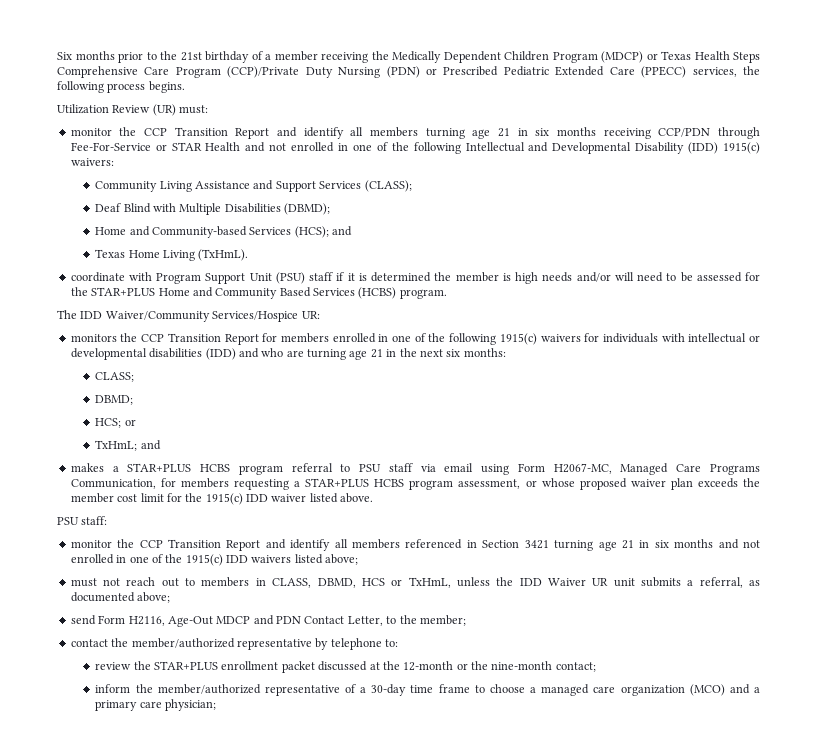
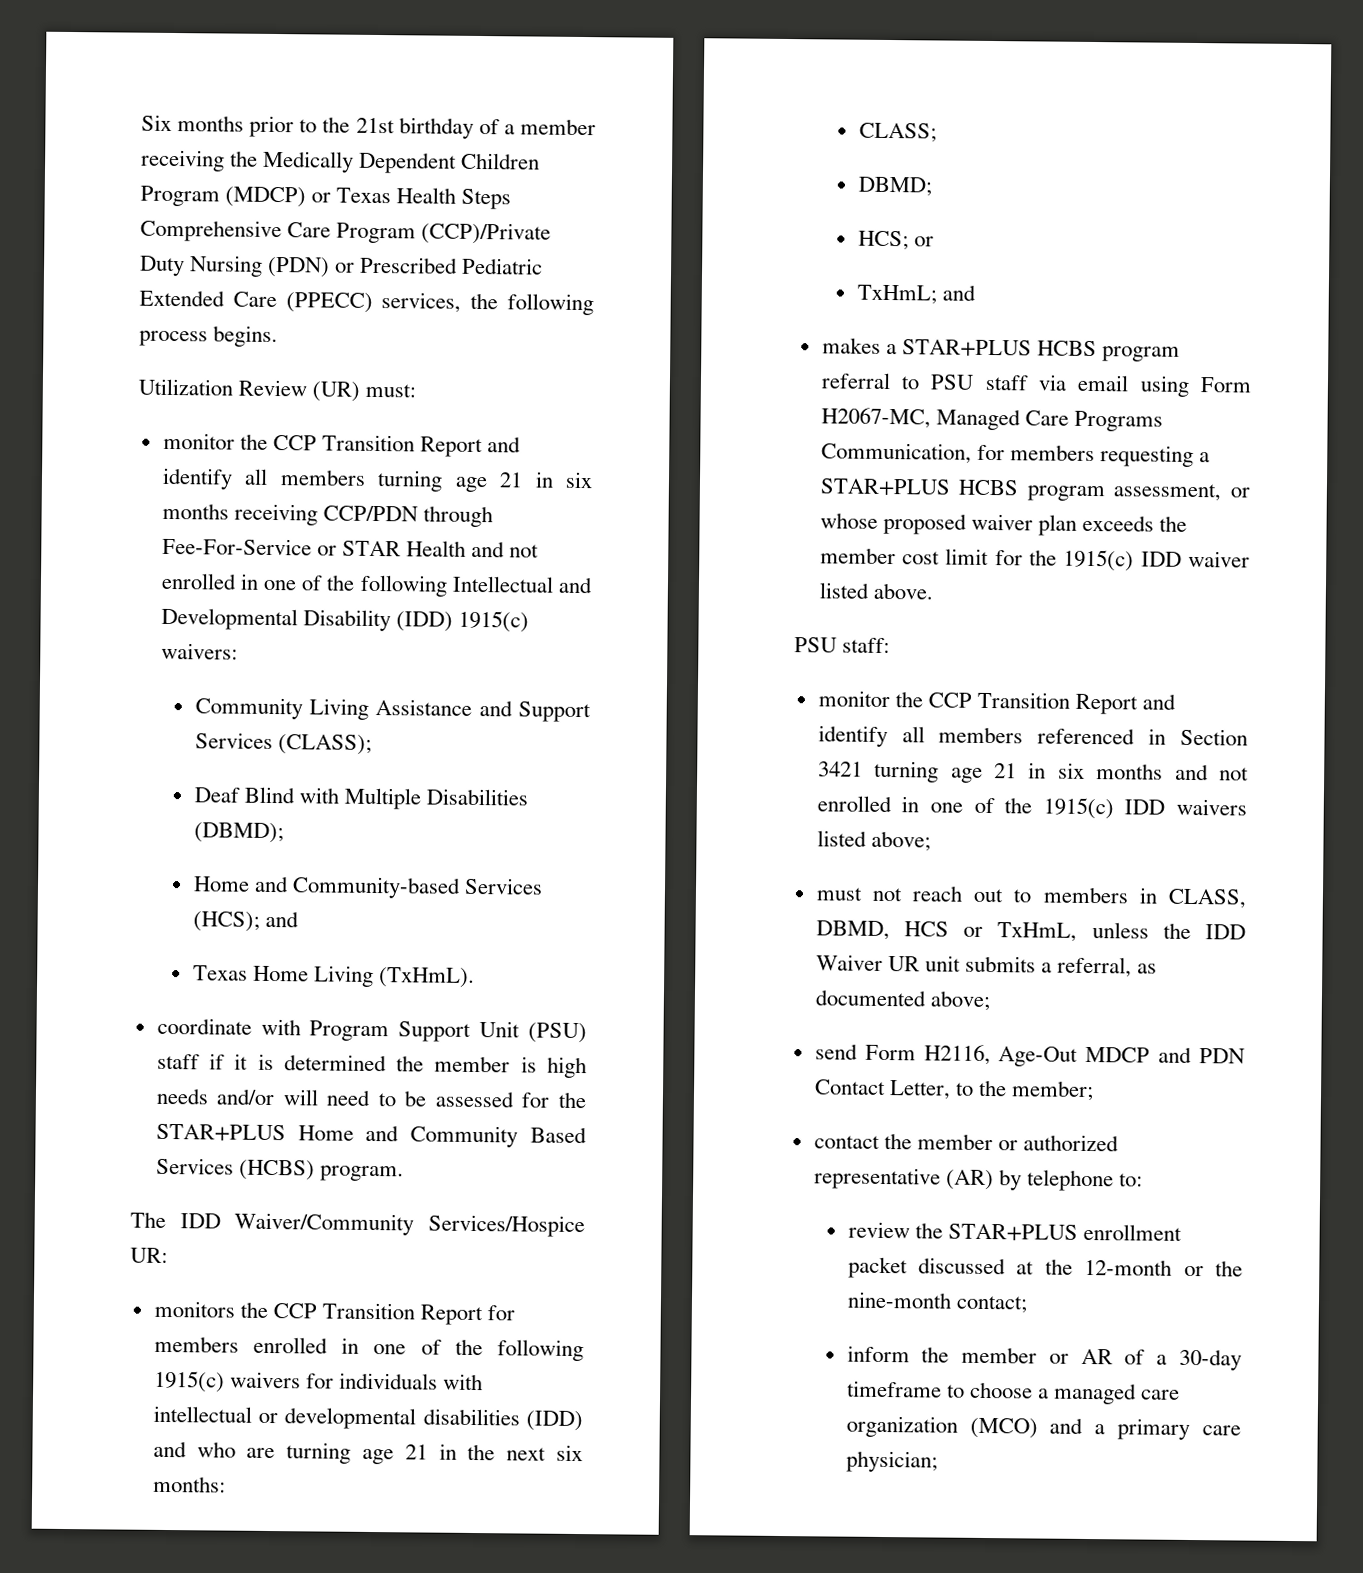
[131,638,312,650] member/authorized representative -> [916,1133,1120,1152] [813,1167,994,1191] member or authorized representative (AR)
[157,684,340,696] member/authorized representative -> [961,1346,1113,1365] member or AR
[410,684,470,693] time frame -> [846,1380,942,1398] timeframe

